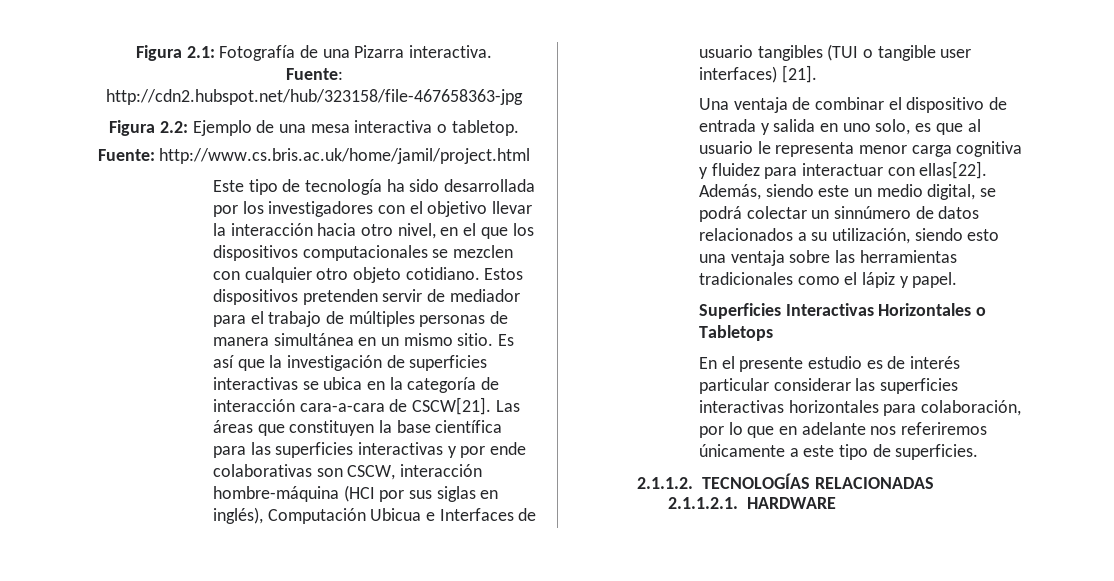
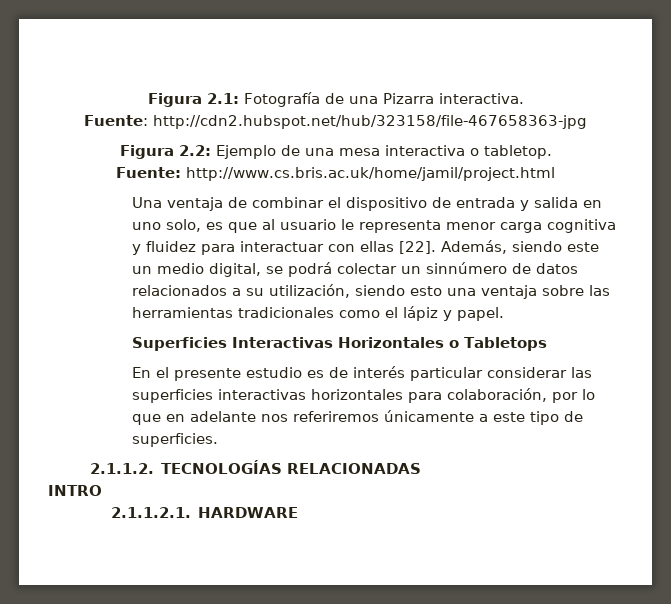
[212,179,536,195] [212,201,533,217] [212,223,534,239] [212,245,514,261] [212,267,524,283] [212,289,520,305] [212,311,509,327] [212,333,515,346] [212,355,488,371] [212,377,500,393] [212,397,520,415] [212,420,503,436] [212,442,527,458] [212,464,483,480] [212,485,499,502] [212,507,537,524] [698,44,972,61] [698,65,817,83] // Este tipo de tecnología ha sido desarrollada por los investigadores con el objetivo llevar la interacción hacia otro nivel, en el que los dispositivos computacionales se mezclen con cualquier otro objeto cotidiano. Estos dispositivos pretenden servir de mediador para el trabajo de múltiples personas de manera simultánea en un mismo sitio. Es así que la investigación de superficies interactivas se ubica en la categoría de interacción cara-a-cara de CSCW[21]. Las áreas que constituyen la base científica para las superficies interactivas y por ende colaborativas son CSCW, interacción hombre-máquina (HCI por sus siglas en inglés), Computación Ubicua e Interfaces de usuario tangibles (TUI o tangible user interfaces) [21]. -> (556, 174) none
[919,161,988,179] ellas[22]. -> [360,241,437,254] ellas [22].
(934, 483) none -> [48,485,102,496] // INTRO

